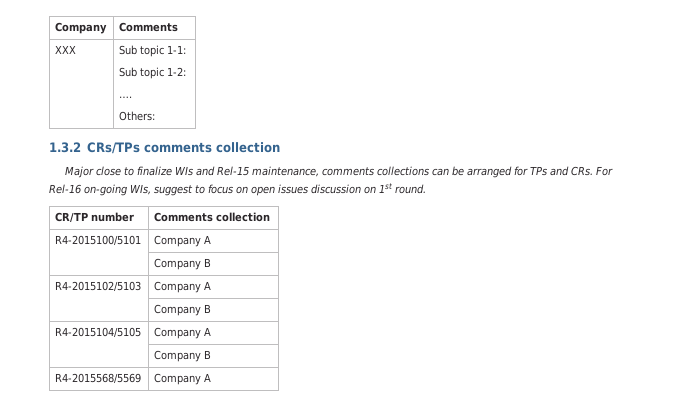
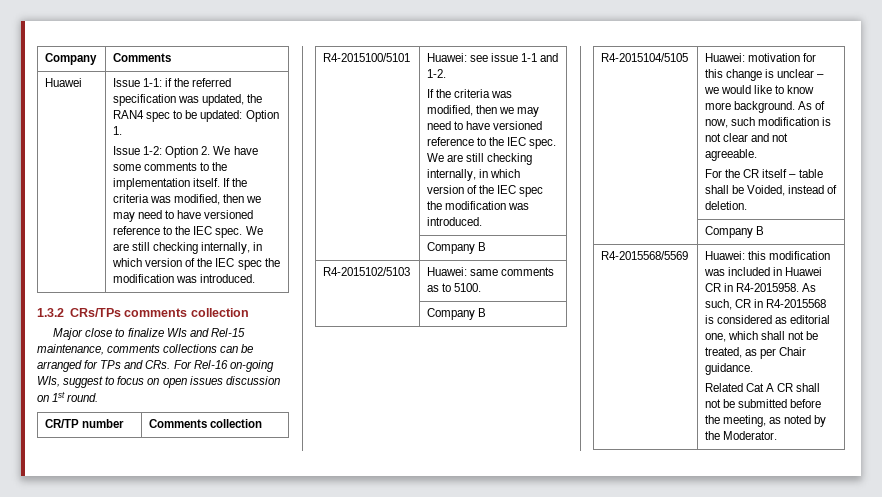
[55,45,77,54] [119,45,187,57] [119,67,187,79] [119,96,133,98] [119,111,156,121] XXX | Sub topic 1-1: // Sub topic 1-2: // …. // Others: -> [45,78,83,87] [113,78,232,87] [113,94,263,106] [113,110,279,122] [113,126,123,135] [113,146,258,158] [113,162,228,171] [113,178,248,190] [113,194,262,205] [113,210,254,222] [113,226,263,238] [113,242,263,254] [112,258,280,270] [113,274,256,283] Huawei | Issue 1-1: if the referred specification was updated, the RAN4 spec to be updated: Option 1. // Issue 1-2: Option 2. We have some comments to the implementation itself. If the criteria was modified, then we may need to have versioned reference to the IEC spec. We are still checking internally, in which version of the IEC spec the modification was introduced.
[154,235,212,247] [154,258,212,270] [55,281,142,292] [154,281,212,293] [154,304,212,316] [55,327,142,338] [154,327,212,339] [154,350,212,362] [55,373,142,384] [154,373,212,385] Company A // | Company B // R4-2015102/5103 | Company A // | Company B // R4-2015104/5105 | Company A // | Company B // R4-2015568/5569 | Company A -> [427,53,559,62] [427,69,447,78] [427,89,513,98] [427,105,540,117] [427,121,543,130] [427,137,557,149] [427,153,533,165] [427,169,521,181] [427,185,544,197] [427,201,530,210] [427,217,483,226] [427,242,487,254] [323,267,411,276] [427,267,555,276] [427,283,482,292] [427,308,487,320] [601,53,689,62] [705,53,817,62] [705,69,825,81] [704,85,815,94] [705,101,826,113] [705,117,832,128] [705,133,789,142] [705,149,758,161] [705,169,823,178] [705,185,838,196] [705,201,748,210] [705,226,765,238] [601,251,689,260] [705,251,831,260] [704,267,823,276] [705,283,817,292] [705,299,827,310] [705,315,831,324] [705,331,819,342] [705,347,807,359] [705,363,754,375] [705,383,821,392] [705,399,822,408] [705,415,827,427] [705,431,778,440] Huawei: see issue 1-1 and 1-2. // If the criteria was modified, then we may need to have versioned reference to the IEC spec. We are still checking internally, in which version of the IEC spec the modification was introduced. // | Company B // R4-2015102/5103 | Huawei: same comments as to 5100. // | Company B // R4-2015104/5105 | Huawei: motivation for this change is unclear – we would like to know more background. As of now, such modification is not clear and not agreeable. // For the CR itself – table shall be Voided, instead of deletion. // | Company B // R4-2015568/5569 | Huawei: this modification was included in Huawei CR in R4-2015958. As such, CR in R4-2015568 is considered as editorial one, which shall not be treated, as per Chair guidance. // Related Cat A CR shall not be submitted before the meeting, as noted by the Moderator.

